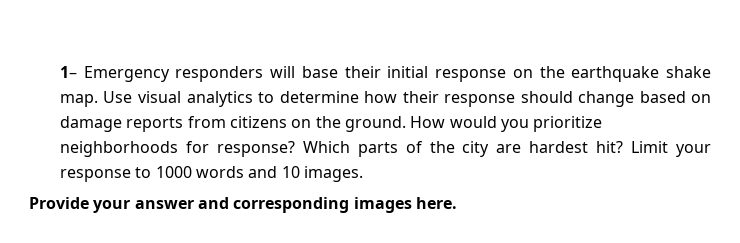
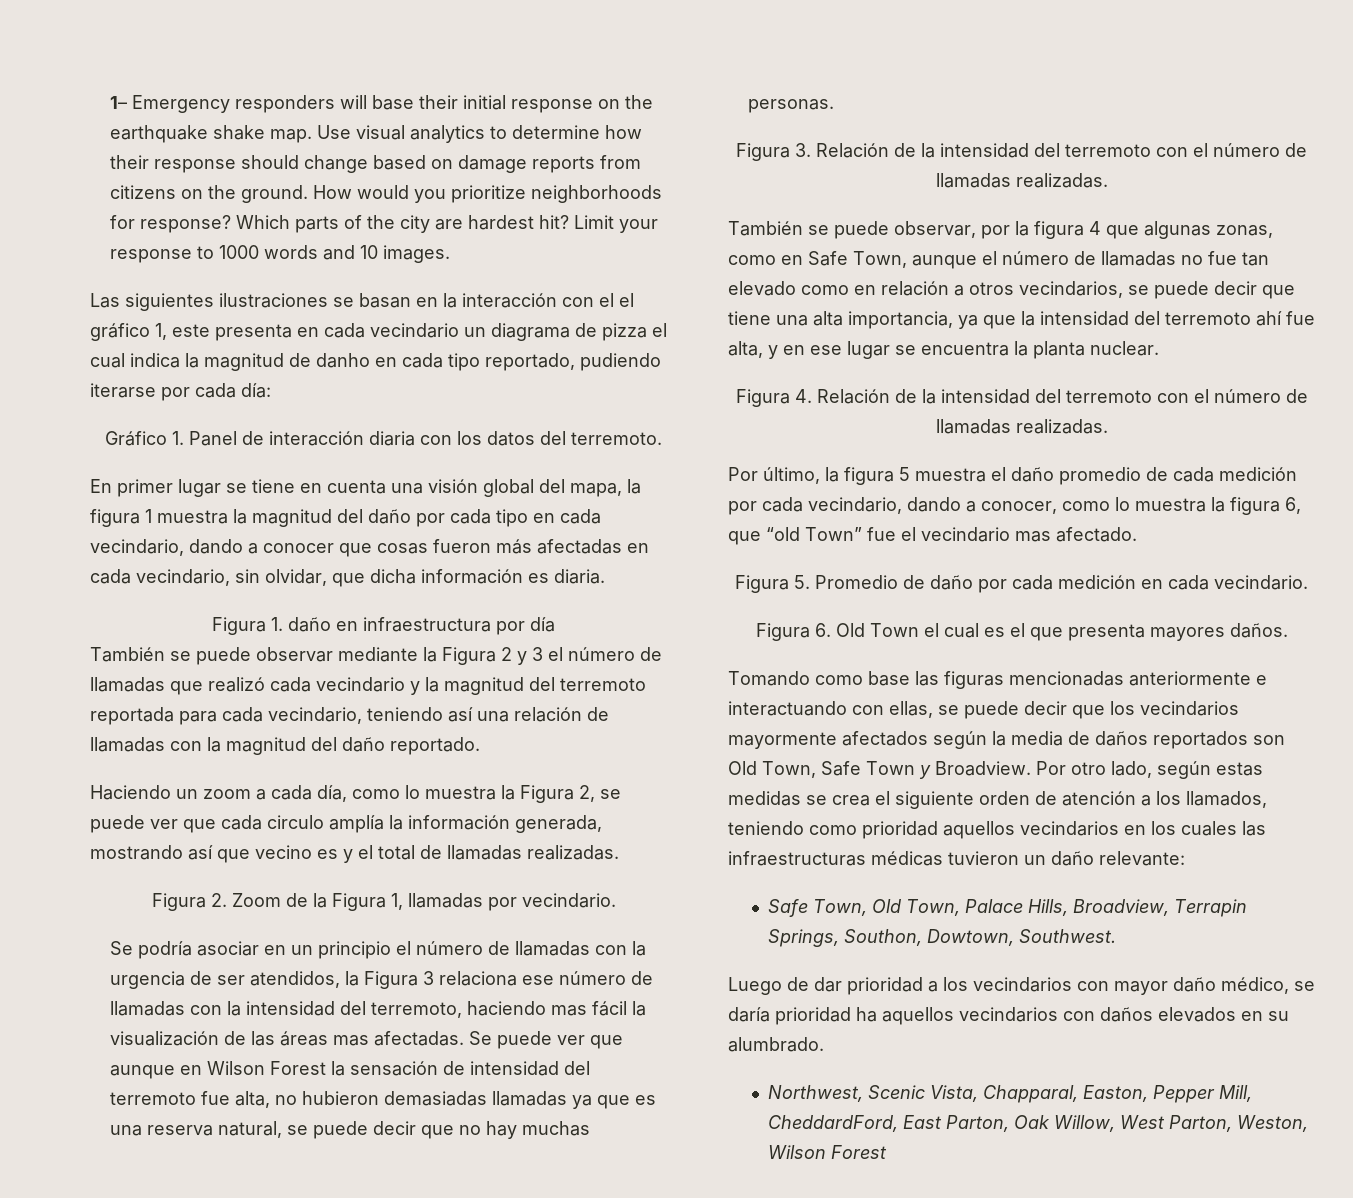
[29,197,457,213] Provide your answer and corresponding images here. -> [90,293,634,311] [90,323,667,341] [90,353,661,371] [90,383,271,401] [105,431,662,446] [90,479,641,497] [90,509,601,527] [90,539,649,557] [90,569,605,587] [212,617,555,635] [90,647,662,665] [90,677,646,695] [90,707,609,725] [90,737,480,755] [90,785,621,803] [90,815,602,833] [90,845,619,863] [151,893,616,911] [110,941,647,959] [110,971,654,989] [110,1001,647,1018] [110,1031,624,1049] [110,1061,591,1079] [110,1091,657,1109] [110,1121,591,1139] [748,99,835,113] [736,143,1307,161] [935,173,1108,188] [728,221,1273,239] [728,251,1269,269] [728,281,1295,299] [728,311,1315,329] [728,341,1159,359] [735,389,1308,407] [935,419,1108,434] [728,467,1297,485] [728,497,1301,515] [728,527,1137,545] [735,575,1308,593] [755,623,1288,641] [728,671,1267,689] [728,701,1239,719] [728,731,1285,749] [728,761,1263,779] [728,791,1267,809] [728,821,1266,839] [728,851,1185,866] [767,899,1247,917] [767,929,1116,947] [728,977,1315,995] [728,1007,1289,1025] [728,1037,824,1052] [767,1085,1252,1103] [767,1115,1308,1132] [767,1145,887,1159] Las siguientes ilustraciones se basan en la interacción con el el gráfico 1, este presenta en cada vecindario un diagrama de pizza el cual indica la magnitud de danho en cada tipo reportado, pudiendo iterarse por cada día: // Gráfico 1. Panel de interacción diaria con los datos del terremoto. // En primer lugar se tiene en cuenta una visión global del mapa, la figura 1 muestra la magnitud del daño por cada tipo en cada vecindario, dando a conocer que cosas fueron más afectadas en cada vecindario, sin olvidar, que dicha información es diaria. // Figura 1. daño en infraestructura por día // También se puede observar mediante la Figura 2 y 3 el número de llamadas que realizó cada vecindario y la magnitud del terremoto reportada para cada vecindario, teniendo así una relación de llamadas con la magnitud del daño reportado. // Haciendo un zoom a cada día, como lo muestra la Figura 2, se puede ver que cada circulo amplía la información generada, mostrando así que vecino es y el total de llamadas realizadas. // Figura 2. Zoom de la Figura 1, llamadas por vecindario. // Se podría asociar en un principio el número de llamadas con la urgencia de ser atendidos, la Figura 3 relaciona ese número de llamadas con la intensidad del terremoto, haciendo mas fácil la visualización de las áreas mas afectadas. Se puede ver que aunque en Wilson Forest la sensación de intensidad del terremoto fue alta, no hubieron demasiadas llamadas ya que es una reserva natural, se puede decir que no hay muchas personas. // Figura 3. Relación de la intensidad del terremoto con el número de llamadas realizadas. // También se puede observar, por la figura 4 que algunas zonas, como en Safe Town, aunque el número de llamadas no fue tan elevado como en relación a otros vecindarios, se puede decir que tiene una alta importancia, ya que la intensidad del terremoto ahí fue alta, y en ese lugar se encuentra la planta nuclear. // Figura 4. Relación de la intensidad del terremoto con el número de llamadas realizadas. // Por último, la figura 5 muestra el daño promedio de cada medición por cada vecindario, dando a conocer, como lo muestra la figura 6, que “old Town” fue el vecindario mas afectado. // Figura 5. Promedio de daño por cada medición en cada vecindario. // Figura 6. Old Town el cual es el que presenta mayores daños. // Tomando como base las figuras mencionadas anteriormente e interactuando con ellas, se puede decir que los vecindarios mayormente afectados según la media de daños reportados son Old Town, Safe Town y Broadview. Por otro lado, según estas medidas se crea el siguiente orden de atención a los llamados, teniendo como prioridad aquellos vecindarios en los cuales las infraestructuras médicas tuvieron un daño relevante: // Safe Town, Old Town, Palace Hills, Broadview, Terrapin Springs, Southon, Dowtown, Southwest. // Luego de dar prioridad a los vecindarios con mayor daño médico, se daría prioridad ha aquellos vecindarios con daños elevados en su alumbrado. // Northwest, Scenic Vista, Chapparal, Easton, Pepper Mill, CheddardFord, East Parton, Oak Willow, West Parton, Weston, Wilson Forest

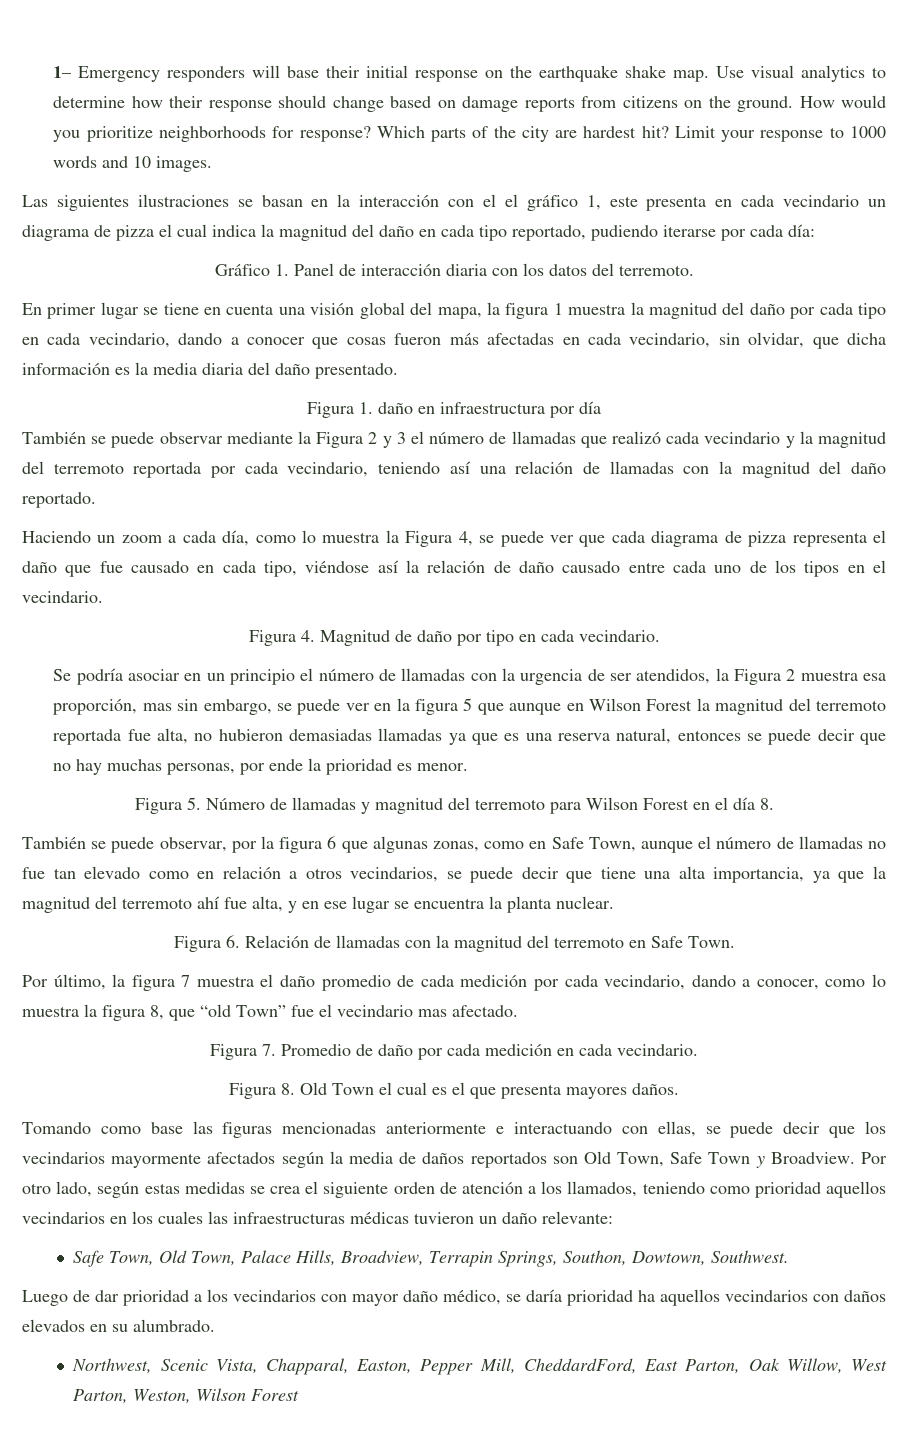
[289,353,370,368] de danho -> [352,224,414,237] del daño
[554,569,605,584] diaria. -> [135,362,398,379] la media diaria del daño presentado.
[179,711,217,725] para -> [211,466,237,478] por
[579,785,595,802] 2, -> [458,531,473,546] 4,
[267,815,602,833] [90,845,619,863] [151,893,517,911] circulo amplía la información generada, mostrando así que vecino es y el total de llamadas realizadas. // Figura 2. Zoom de la Figura 1, llamadas por -> [651,530,887,547] [22,560,887,577] [22,591,103,603] [248,630,574,646] diagrama de pizza representa el daño que fue causado en cada tipo, viéndose así la relación de daño causado entre cada uno de los tipos en el vecindario. // Figura 4. Magnitud de daño por tipo en cada
[423,971,654,986] [110,1001,647,1018] [110,1031,586,1049] 3 relaciona ese número de llamadas con la intensidad del terremoto, haciendo mas fácil la visualización de las áreas mas afectadas. Se puede ver -> [786,669,887,681] [53,698,473,715] 2 muestra esa proporción, mas sin embargo, se puede ver en la figura 5
[350,1061,591,1076] [110,1092,197,1105] sensación de intensidad del terremoto -> [715,698,887,715] [53,729,122,745] magnitud del terremoto reportada
(283, 1129) none -> [677,730,741,741] entonces
[748,99,835,113] [736,143,1307,161] [935,173,1108,188] personas. // Figura 3. Relación de la intensidad del terremoto con el número de llamadas realizadas. -> [167,758,469,775] [134,797,774,814] personas, por ende la prioridad es menor. // Figura 5. Número de llamadas y magnitud del terremoto para Wilson Forest en el día 8.
[1089,221,1101,235] 4 -> [327,836,337,849] 6
[1040,311,1129,326] intensidad -> [22,897,90,913] magnitud
[794,389,1308,404] [935,419,1108,434] 4. Relación de la intensidad del terremoto con el número de llamadas realizadas. -> [225,935,735,952] 6. Relación de llamadas con la magnitud del terremoto en Safe Town.
[899,467,910,481] 5 -> [181,975,191,987] 7
[1285,497,1301,514] 6, -> [150,1005,164,1020] 8,
[794,575,810,589] 5. -> [262,1044,276,1056] 7.
[814,623,831,637] 6. -> [281,1083,295,1095] 8.

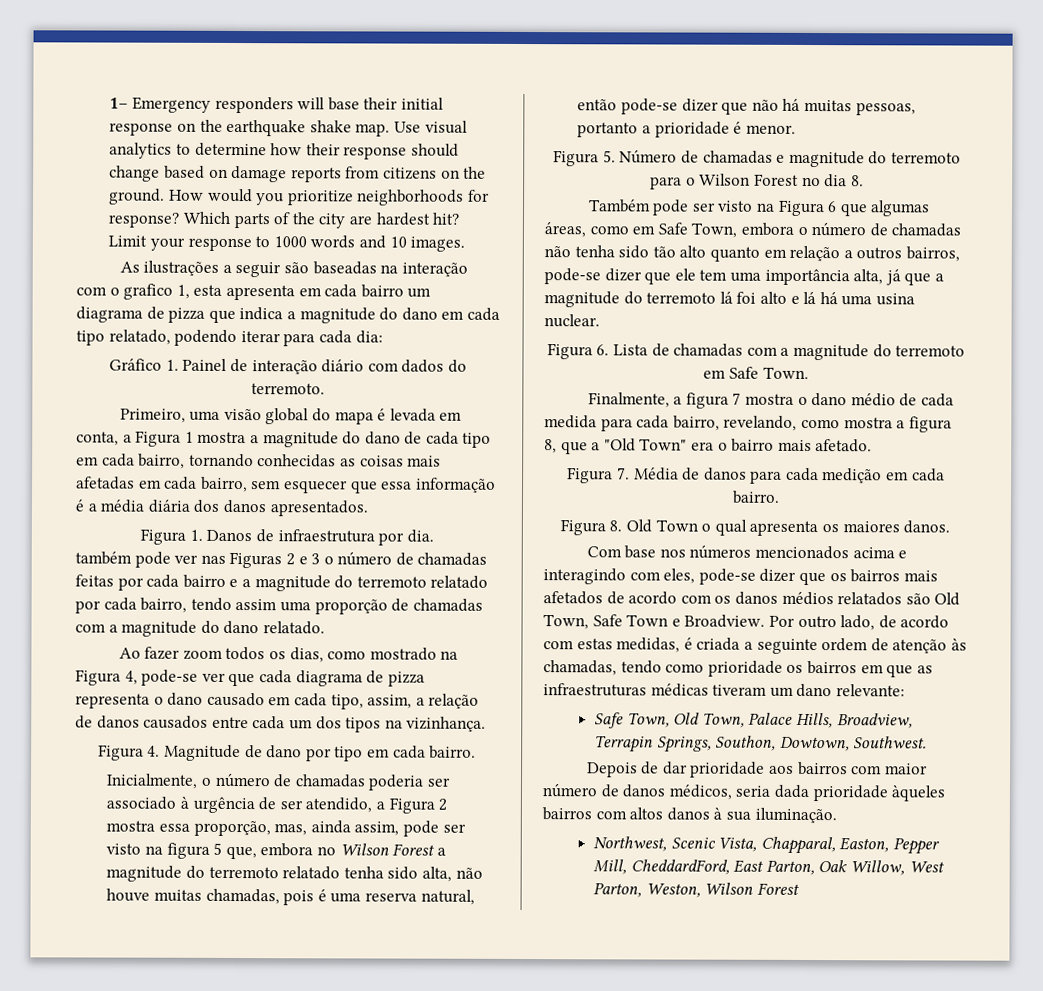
[22,194,887,211] [22,224,815,241] [214,263,694,276] [22,302,886,319] [22,332,886,349] [22,362,398,379] [307,401,601,418] [22,431,887,448] [22,461,886,478] [22,492,96,508] [22,530,544,547] Las siguientes ilustraciones se basan en la interacción con el el gráfico 1, este presenta en cada vecindario un diagrama de pizza el cual indica la magnitud del daño en cada tipo reportado, pudiendo iterarse por cada día: // Gráfico 1. Panel de interacción diaria con los datos del terremoto. // En primer lugar se tiene en cuenta una visión global del mapa, la figura 1 muestra la magnitud del daño por cada tipo en cada vecindario, dando a conocer que cosas fueron más afectadas en cada vecindario, sin olvidar, que dicha información es la media diaria del daño presentado. // Figura 1. daño en infraestructura por día // También se puede observar mediante la Figura 2 y 3 el número de llamadas que realizó cada vecindario y la magnitud del terremoto reportada por cada vecindario, teniendo así una relación de llamadas con la magnitud del daño reportado. // Haciendo un zoom a cada día, como lo muestra la Figura 4, se puede -> [119,260,468,278] [76,283,432,301] [76,306,500,324] [76,329,383,347] [109,358,467,375] [251,383,325,395] [119,408,463,425] [76,430,492,448] [76,453,442,469] [76,476,496,494] [75,499,368,517] [140,528,434,546] [75,551,488,569] [75,574,489,592] [75,597,483,615] [75,620,325,637] [118,646,459,663] [75,669,199,686] As ilustrações a seguir são baseadas na interação com o grafico 1, esta apresenta em cada bairro um diagrama de pizza que indica a magnitude do dano em cada tipo relatado, podendo iterar para cada dia: // Gráfico 1. Painel de interação diário com dados do terremoto. // Primeiro, uma visão global do mapa é levada em conta, a Figura 1 mostra a magnitude do dano de cada tipo em cada bairro, tornando conhecidas as coisas mais afetadas em cada bairro, sem esquecer que essa informação é a média diária dos danos apresentados. // Figura 1. Danos de infraestrutura por dia. // também pode ver nas Figuras 2 e 3 o número de chamadas feitas por cada bairro e a magnitude do terremoto relatado por cada bairro, tendo assim uma proporção de chamadas com a magnitude do dano relatado. // Ao fazer zoom todos os dias, como mostrado na Figura 4, pode-se
[873,530,887,543] [22,560,887,577] [22,591,103,603] [248,630,660,646] [53,668,887,685] [53,698,887,715] [53,728,887,745] [53,758,413,775] el daño que fue causado en cada tipo, viéndose así la relación de daño causado entre cada uno de los tipos en el vecindario. // Figura 4. Magnitud de daño por tipo en cada vecindario. // Se podría asociar en un principio el número de llamadas con la urgencia de ser atendidos, la Figura 2 muestra esa proporción, mas sin embargo, se puede ver en la figura 5 que aunque en Wilson Forest la magnitud del terremoto reportada fue alta, no hubieron demasiadas llamadas ya que es una reserva natural, entonces se puede decir que no hay muchas personas, por ende la prioridad es -> [153,692,480,710] [75,715,487,733] [97,744,477,762] [106,772,451,791] [106,796,448,814] [106,820,466,837] [106,842,446,860] [106,865,483,882] [106,888,475,906] [577,98,916,116] [577,121,743,138] o dano causado em cada tipo, assim, a relação de danos causados entre cada um dos tipos na vizinhança. // Figura 4. Magnitude de dano por tipo em cada bairro. // Inicialmente, o número de chamadas poderia ser associado à urgência de ser atendido, a Figura 2 mostra essa proporção, mas, ainda assim, pode ser visto na figura 5 que, embora no Wilson Forest a magnitude do terremoto relatado tenha sido alta, não houve muitas chamadas, pois é uma reserva natural, então pode-se dizer que não há muitas pessoas, portanto a prioridade é
[291,797,470,814] llamadas y magnitud del -> [702,150,888,168] chamadas e magnitude do
[585,797,774,810] [22,836,887,853] [22,866,886,883] [22,896,614,913] [173,935,735,952] [22,974,886,991] [22,1004,518,1021] [210,1044,698,1060] [229,1082,679,1099] [22,1121,887,1138] [22,1151,578,1168] Wilson Forest en el día 8. // También se puede observar, por la figura 6 que algunas zonas, como en Safe Town, aunque el número de llamadas no fue tan elevado como en relación a otros vecindarios, se puede decir que tiene una alta importancia, ya que la magnitud del terremoto ahí fue alta, y en ese lugar se encuentra la planta nuclear. // Figura 6. Relación de llamadas con la magnitud del terremoto en Safe Town. // Por último, la figura 7 muestra el daño promedio de cada medición por cada vecindario, dando a conocer, como lo muestra la figura 8, que “old Town” fue el vecindario mas afectado. // Figura 7. Promedio de daño por cada medición en cada vecindario. // Figura 8. Old Town el cual es el que presenta mayores daños. // Tomando como base las figuras mencionadas anteriormente e interactuando con ellas, se puede decir que los vecindarios mayormente afectados según la media de daños reportados son -> [685,173,864,188] [587,199,931,217] [544,222,962,238] [544,245,960,262] [544,268,944,286] [544,291,915,308] [544,314,600,328] [546,343,966,361] [703,366,809,380] [587,392,954,409] [544,415,952,433] [544,438,873,455] [567,467,945,484] [731,490,780,504] [559,519,951,537] [586,544,908,560] [543,568,938,586] [543,591,931,606] o Wilson Forest no dia 8. // Também pode ser visto na Figura 6 que algumas áreas, como em Safe Town, embora o número de chamadas não tenha sido tão alto quanto em relação a outros bairros, pode-se dizer que ele tem uma importância alta, já que a magnitude do terremoto lá foi alto e lá há uma usina nuclear. // Figura 6. Lista de chamadas com a magnitude do terremoto em Safe Town. // Finalmente, a figura 7 mostra o dano médio de cada medida para cada bairro, revelando, como mostra a figura 8, que a "Old Town" era o bairro mais afetado. // Figura 7. Média de danos para cada medição em cada bairro. // Figura 8. Old Town o qual apresenta os maiores danos. // Com base nos números mencionados acima e interagindo com eles, pode-se dizer que os bairros mais afetados de acordo com os danos médios relatados são
[755,1156,765,1168] y -> [671,618,681,627] e
[22,1181,886,1198] [22,1211,537,1224] otro lado, según estas medidas se crea el siguiente orden de atención a los llamados, teniendo como prioridad aquellos vecindarios en los cuales las infraestructuras médicas tuvieron un daño -> [797,615,950,631] [543,637,967,655] [543,660,933,678] [543,683,833,698] outro lado, de acordo com estas medidas, é criada a seguinte ordem de atenção às chamadas, tendo como prioridade os bairros em que as infraestruturas médicas tiveram um dano
[22,1290,68,1306] Luego -> [586,762,638,778] Depois
[123,1289,886,1306] [22,1319,215,1332] prioridad a los vecindarios con mayor daño médico, se daría prioridad ha aquellos vecindarios con daños elevados en su alumbrado. -> [690,761,928,778] [542,783,946,802] [542,807,837,824] prioridade aos bairros com maior número de danos médicos, seria dada prioridade àqueles bairros com altos danos à sua iluminação.

